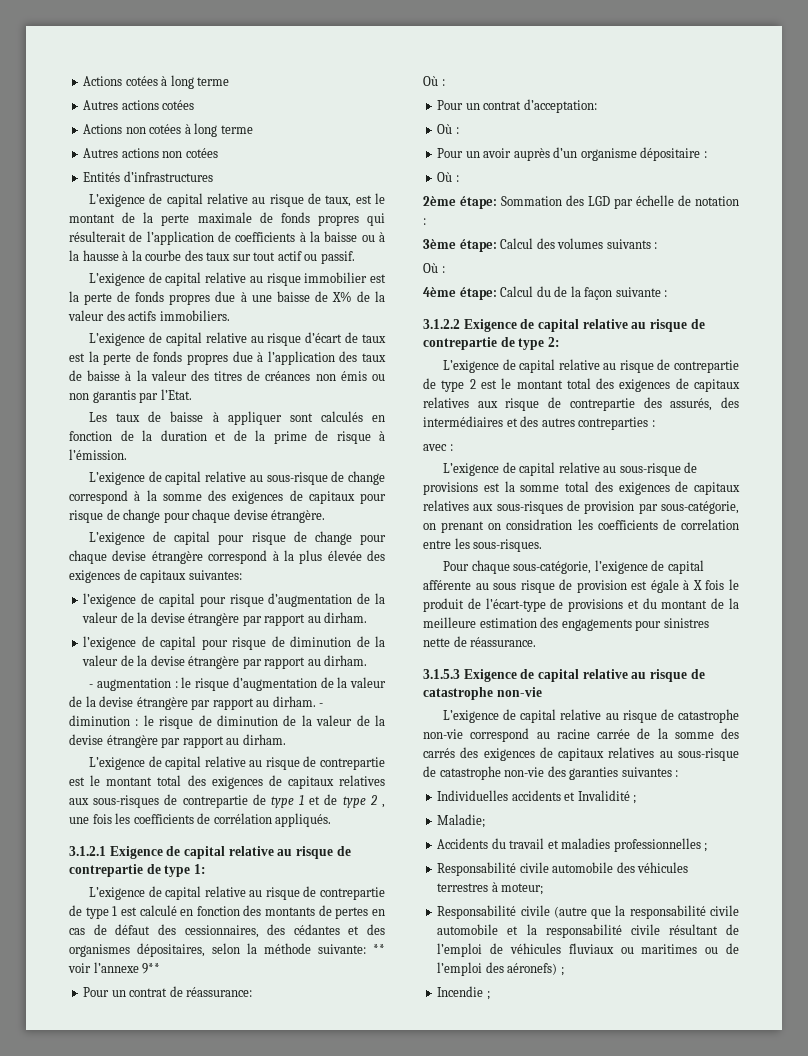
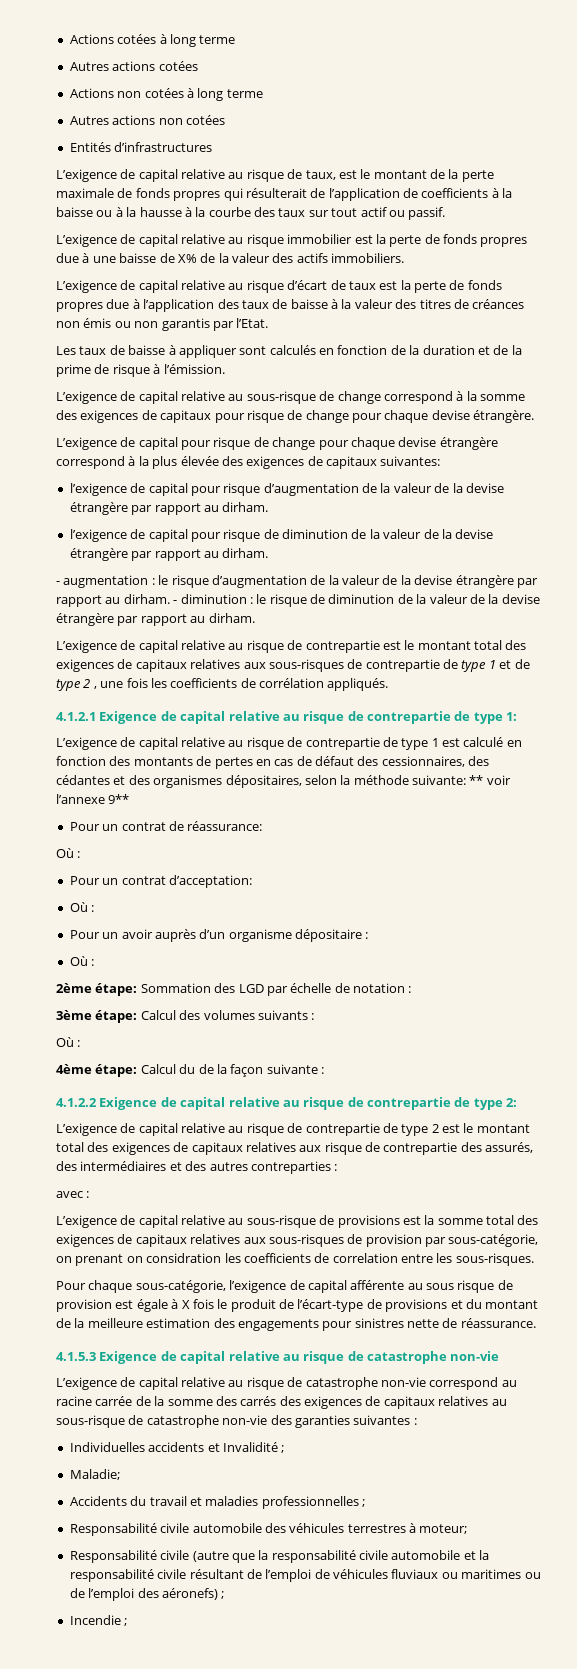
[69,846,106,856] 3.1.2.1 -> [56,712,96,721] 4.1.2.1
[423,319,460,329] 3.1.2.2 -> [56,1098,97,1107] 4.1.2.2
[423,669,460,679] 3.1.5.3 -> [56,1352,96,1361] 4.1.5.3

